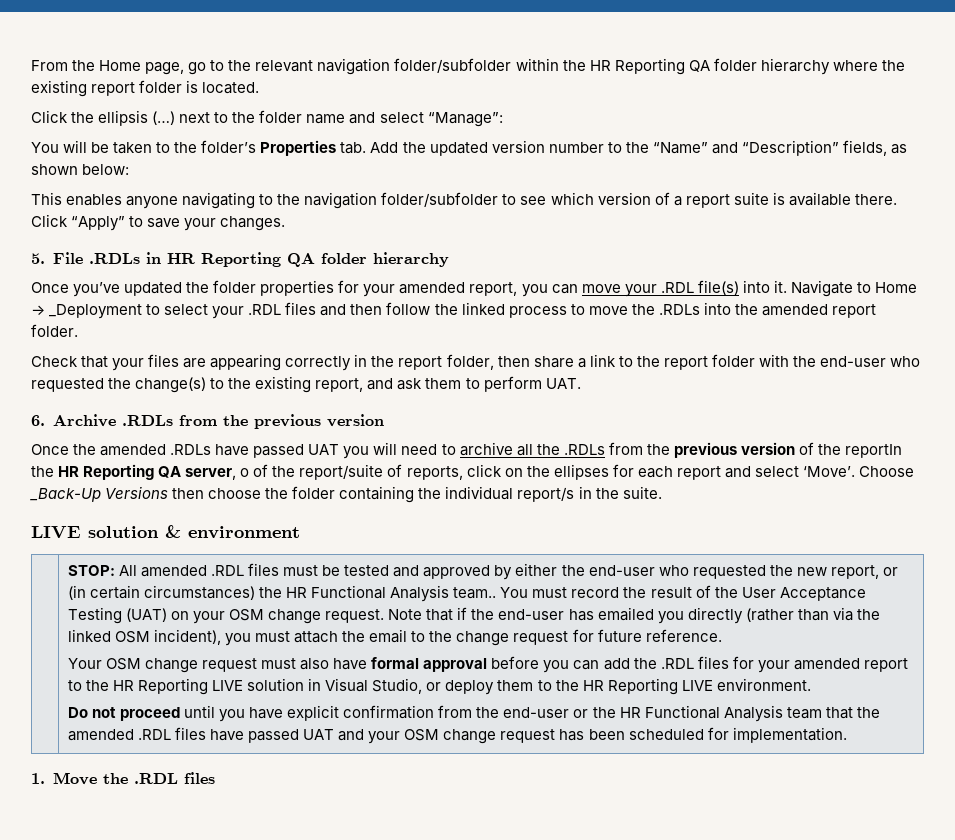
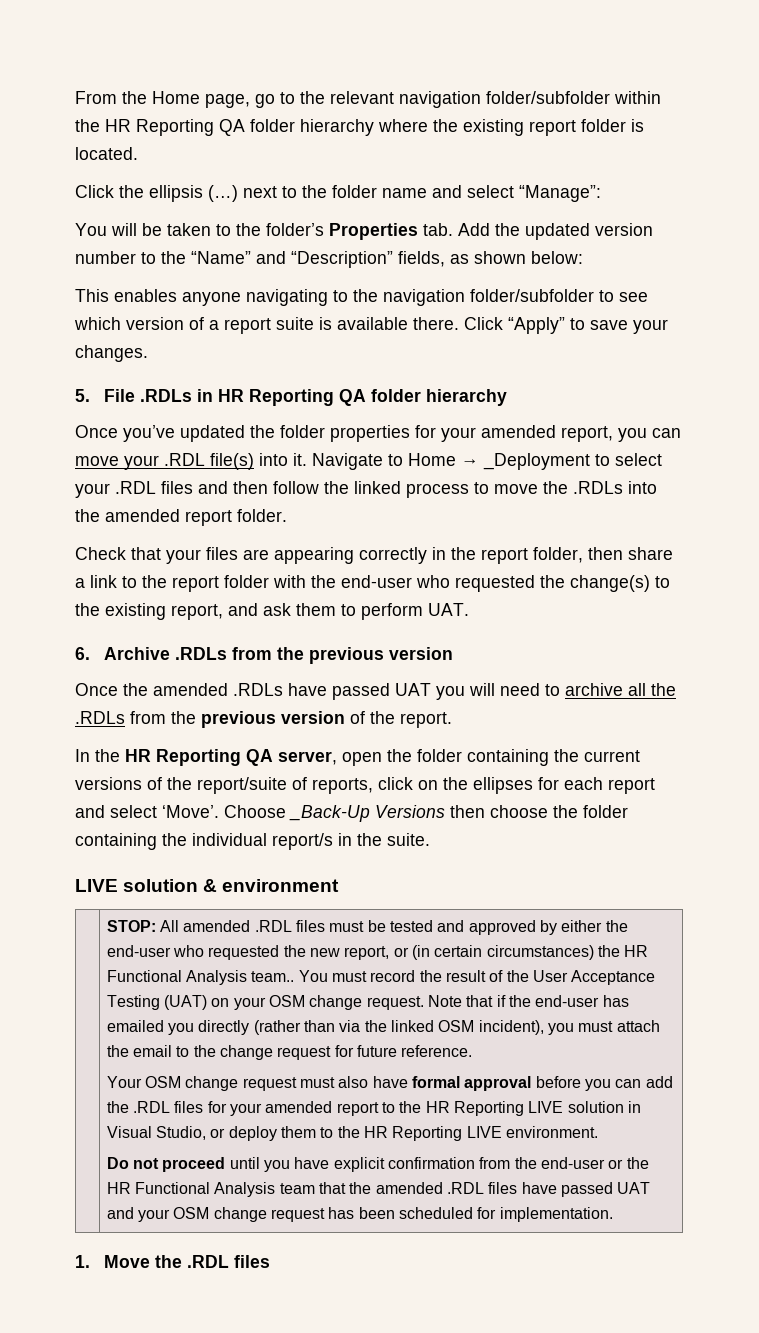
[845,444,903,458] reportIn -> [400,712,452,728] [75,749,90,762] report. // In
[240,468,250,477] o -> [342,749,640,766] [75,777,142,790] open the folder containing the current versions

